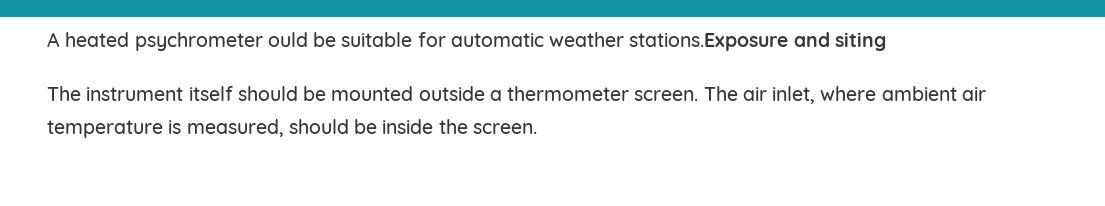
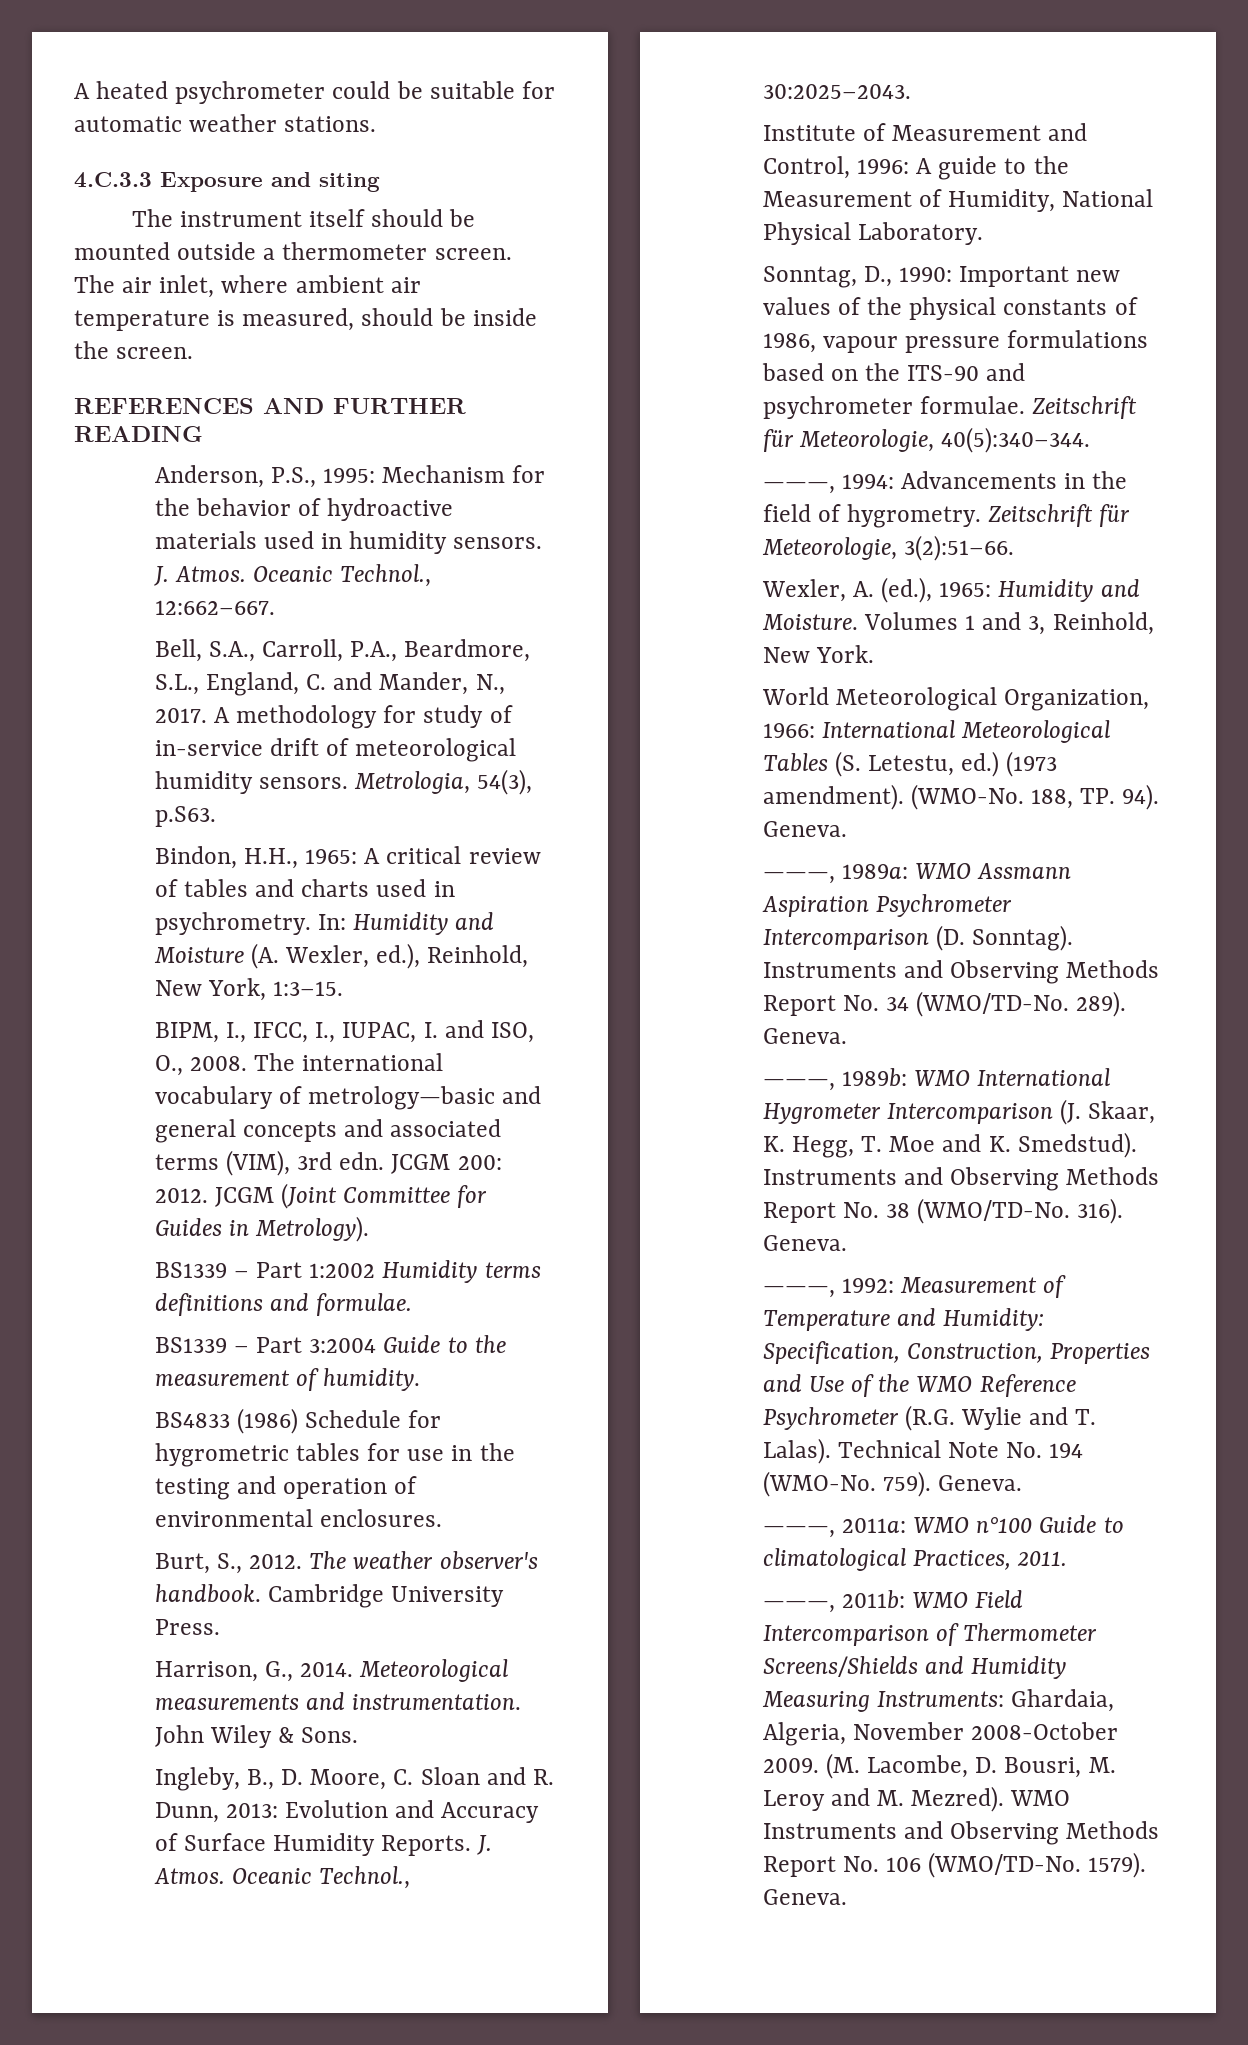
[267,32,308,47] ould -> [332,81,391,99] could
[629,33,789,51] stations.Exposure -> [284,116,377,132] [74,172,263,192] stations. // 4.C.3.3 Exposure
(537, 128) none -> [74,398,466,414] [74,426,203,442] [154,465,546,488] [154,498,454,521] [154,531,543,554] [153,564,432,587] [154,600,275,615] [154,639,531,662] [154,672,505,696] [154,705,513,729] [154,738,517,762] [154,769,533,795] [154,806,216,827] [154,846,541,869] [154,879,455,897] [154,912,495,935] [153,943,529,969] [154,978,344,1001] [154,1020,534,1043] [154,1053,444,1076] [154,1086,542,1110] [154,1119,502,1143] [154,1150,502,1176] [154,1183,488,1209] [154,1216,370,1242] [154,1260,541,1283] [154,1293,413,1316] [154,1335,506,1353] [154,1368,421,1391] [154,1408,442,1434] [154,1443,515,1467] [154,1476,418,1500] [154,1509,442,1527] [154,1551,538,1574] [154,1584,505,1608] [154,1619,220,1635] [154,1659,509,1682] [154,1692,522,1710] [154,1725,359,1748] [154,1767,554,1791] [154,1800,540,1823] [154,1833,493,1856] [153,1866,411,1889] [762,84,911,99] [762,123,1088,141] [762,156,1069,180] [762,189,1154,212] [762,222,983,245] [762,266,1121,288] [762,297,1138,320] [762,330,1149,353] [761,363,1026,381] [762,396,1138,419] [762,427,1091,453] [762,471,1128,494] [762,504,1131,528] [761,535,1014,561] [761,577,1140,603] [761,612,1154,635] [762,645,874,663] [761,687,1150,711] [762,720,1111,743] [762,751,1058,777] [762,784,1160,810] [762,821,847,837] [762,863,1072,884] [761,894,1012,917] [762,925,1074,951] [762,960,1160,984] [762,991,1127,1017] [762,1028,847,1044] [762,1068,1111,1091] [762,1099,1156,1125] [762,1132,1137,1158] [762,1167,1160,1191] [762,1198,1124,1224] [762,1235,847,1251] [762,1275,1067,1298] [762,1308,1045,1331] [762,1341,1151,1364] [762,1374,1076,1397] [762,1405,1097,1431] [762,1438,1084,1464] [762,1471,1023,1497] [762,1515,1124,1538] [762,1548,1068,1571] [762,1590,1024,1613] [762,1623,1098,1646] [762,1656,1067,1679] [761,1689,1115,1712] [762,1722,1119,1746] [762,1753,1116,1779] [762,1786,1071,1812] [762,1821,1160,1845] [762,1852,1147,1878] [762,1889,847,1905] // REFERENCES AND FURTHER READING // Anderson, P.S., 1995: Mechanism for the behavior of hydroactive materials used in humidity sensors. J. Atmos. Oceanic Technol., 12:662–667. // Bell, S.A., Carroll, P.A., Beardmore, S.L., England, C. and Mander, N., 2017. A methodology for study of in-service drift of meteorological humidity sensors. Metrologia, 54(3), p.S63. // Bindon, H.H., 1965: A critical review of tables and charts used in psychrometry. In: Humidity and Moisture (A. Wexler, ed.), Reinhold, New York, 1:3–15. // BIPM, I., IFCC, I., IUPAC, I. and ISO, O., 2008. The international vocabulary of metrology—basic and general concepts and associated terms (VIM), 3rd edn. JCGM 200: 2012. JCGM (Joint Committee for Guides in Metrology). // BS1339 – Part 1:2002 Humidity terms definitions and formulae. // BS1339 – Part 3:2004 Guide to the measurement of humidity. // BS4833 (1986) Schedule for hygrometric tables for use in the testing and operation of environmental enclosures. // Burt, S., 2012. The weather observer's handbook. Cambridge University Press. // Harrison, G., 2014. Meteorological measurements and instrumentation. John Wiley & Sons. // Ingleby, B., D. Moore, C. Sloan and R. Dunn, 2013: Evolution and Accuracy of Surface Humidity Reports. J. Atmos. Oceanic Technol., 30:2025–2043. // Institute of Measurement and Control, 1996: A guide to the Measurement of Humidity, National Physical Laboratory. // Sonntag, D., 1990: Important new values of the physical constants of 1986, vapour pressure formulations based on the ITS-90 and psychrometer formulae. Zeitschrift für Meteorologie, 40(5):340–344. // ———, 1994: Advancements in the field of hygrometry. Zeitschrift für Meteorologie, 3(2):51–66. // Wexler, A. (ed.), 1965: Humidity and Moisture. Volumes 1 and 3, Reinhold, New York. // World Meteorological Organization, 1966: International Meteorological Tables (S. Letestu, ed.) (1973 amendment). (WMO-No. 188, TP. 94). Geneva. // ———, 1989a: WMO Assmann Aspiration Psychrometer Intercomparison (D. Sonntag). Instruments and Observing Methods Report No. 34 (WMO/TD-No. 289). Geneva. // ———, 1989b: WMO International Hygrometer Intercomparison (J. Skaar, K. Hegg, T. Moe and K. Smedstud). Instruments and Observing Methods Report No. 38 (WMO/TD-No. 316). Geneva. // ———, 1992: Measurement of Temperature and Humidity: Specification, Construction, Properties and Use of the WMO Reference Psychrometer (R.G. Wylie and T. Lalas). Technical Note No. 194 (WMO-No. 759). Geneva. // ———, 2011a: WMO n°100 Guide to climatological Practices, 2011. // ———, 2011b: WMO Field Intercomparison of Thermometer Screens/Shields and Humidity Measuring Instruments: Ghardaia, Algeria, November 2008-October 2009. (M. Lacombe, D. Bousri, M. Leroy and M. Mezred). WMO Instruments and Observing Methods Report No. 106 (WMO/TD-No. 1579). Geneva.

